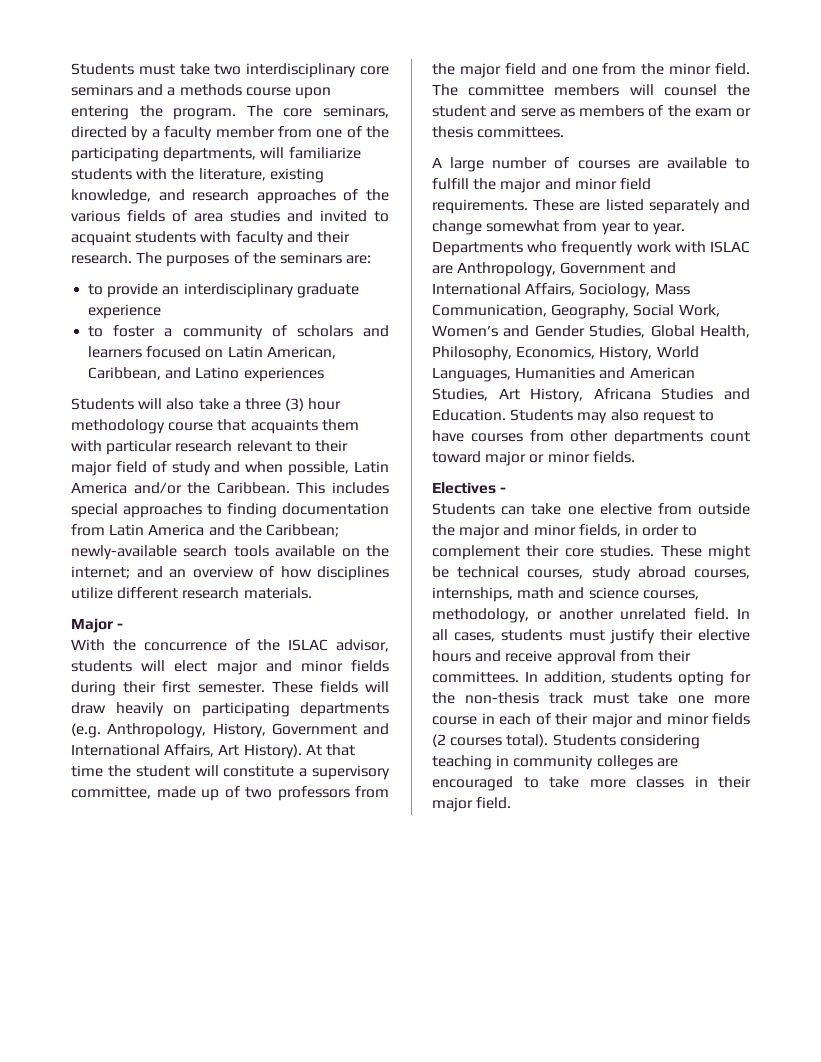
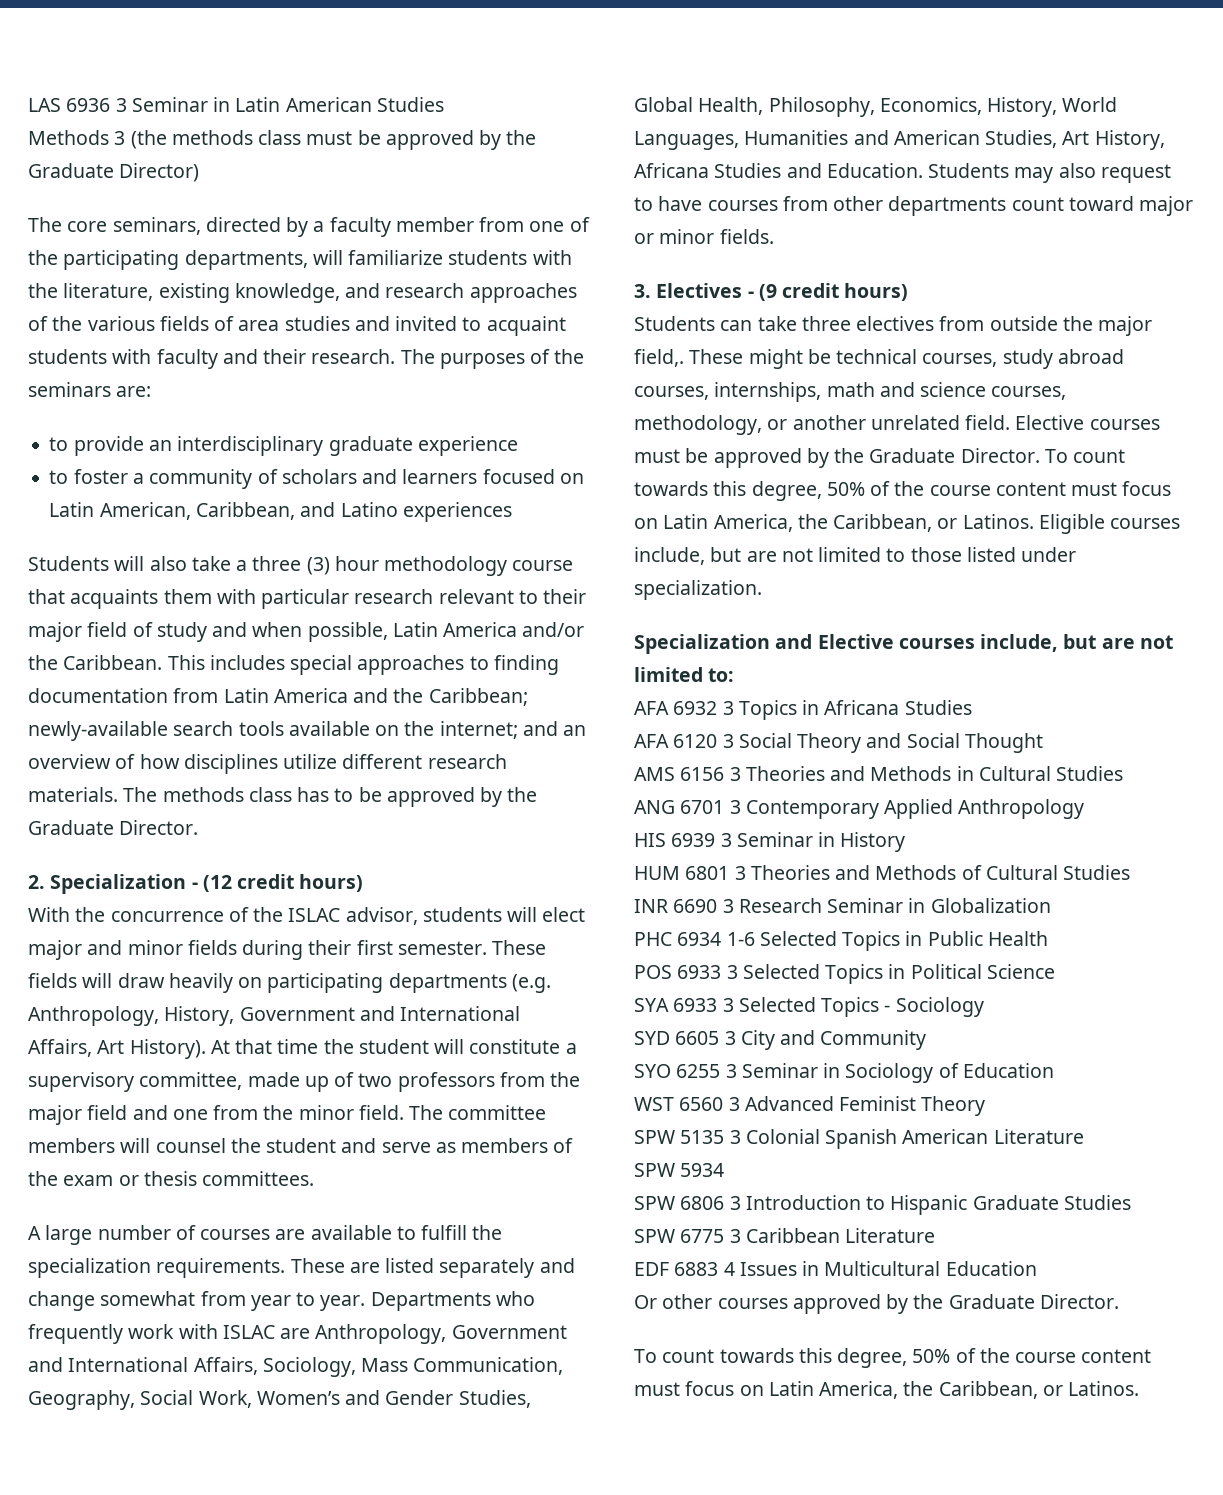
[71,63,390,78] [71,84,331,99] [71,105,237,120] Students must take two interdisciplinary core seminars and a methods course upon entering the program. -> [28,97,444,112] [28,130,537,150] [28,163,200,182] LAS 6936 3 Seminar in Latin American Studies // Methods 3 (the methods class must be approved by the Graduate Director) //
[71,618,124,633] // Major - -> [123,787,538,807] [28,820,199,835] [28,874,364,894] The methods class has to be approved by the Graduate Director. // 2. Specialization - (12 credit hours)
[500,178,651,193] major and minor field -> [28,1258,151,1278] specialization
(635, 457) none -> [634,284,651,298] 3.
(507, 490) none -> [758,283,909,301] (9 credit hours)
[567,503,652,515] one elective -> [801,316,935,331] three electives
[503,524,698,537] [432,545,655,560] and minor fields, in order to complement their core studies. -> [634,349,684,367] field,.
[737,608,750,619] [432,629,750,644] [432,650,691,665] [432,671,751,686] [432,692,750,704] [432,713,750,728] [432,734,700,749] [432,755,678,770] [432,776,751,791] [432,797,512,812] In all cases, students must justify their elective hours and receive approval from their committees. In addition, students opting for the non-thesis track must take one more course in each of their major and minor fields (2 courses total). Students considering teaching in community colleges are encouraged to take more classes in their major field. -> [1015,415,1160,430] [634,448,1126,468] [634,481,1172,501] [634,514,1181,534] [634,547,1077,565] [634,580,762,600] [634,634,1173,654] [634,667,735,682] [634,700,972,720] [634,733,1043,753] [634,766,1124,781] [634,799,1085,819] [634,832,906,852] [634,865,1131,880] [634,898,1051,913] [634,931,1048,951] [634,964,1055,984] [634,997,984,1017] [634,1030,927,1050] [634,1063,1054,1083] [634,1096,986,1116] [634,1129,1084,1149] [634,1163,725,1177] [634,1195,1131,1215] [634,1228,936,1243] [634,1261,1037,1276] [634,1294,1119,1314] [634,1348,1152,1368] [634,1381,1140,1399] Elective courses must be approved by the Graduate Director. To count towards this degree, 50% of the course content must focus on Latin America, the Caribbean, or Latinos. Eligible courses include, but are not limited to those listed under specialization. // Specialization and Elective courses include, but are not limited to: // AFA 6932 3 Topics in Africana Studies // AFA 6120 3 Social Theory and Social Thought // AMS 6156 3 Theories and Methods in Cultural Studies // ANG 6701 3 Contemporary Applied Anthropology // HIS 6939 3 Seminar in History // HUM 6801 3 Theories and Methods of Cultural Studies // INR 6690 3 Research Seminar in Globalization // PHC 6934 1-6 Selected Topics in Public Health // POS 6933 3 Selected Topics in Political Science // SYA 6933 3 Selected Topics - Sociology // SYD 6605 3 City and Community // SYO 6255 3 Seminar in Sociology of Education // WST 6560 3 Advanced Feminist Theory // SPW 5135 3 Colonial Spanish American Literature // SPW 5934 // SPW 6806 3 Introduction to Hispanic Graduate Studies // SPW 6775 3 Caribbean Literature // EDF 6883 4 Issues in Multicultural Education // Or other courses approved by the Graduate Director. // To count towards this degree, 50% of the course content must focus on Latin America, the Caribbean, or Latinos.

